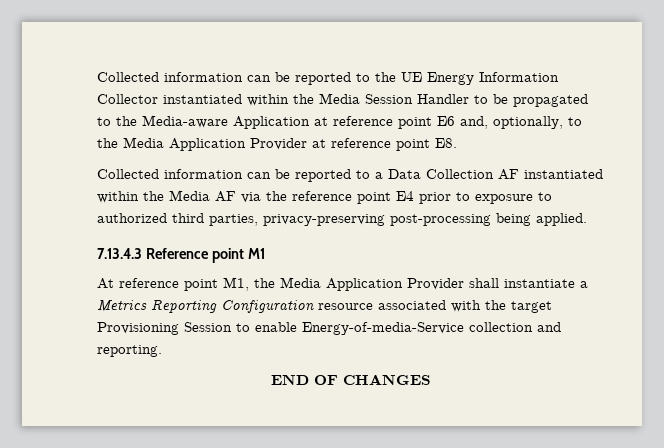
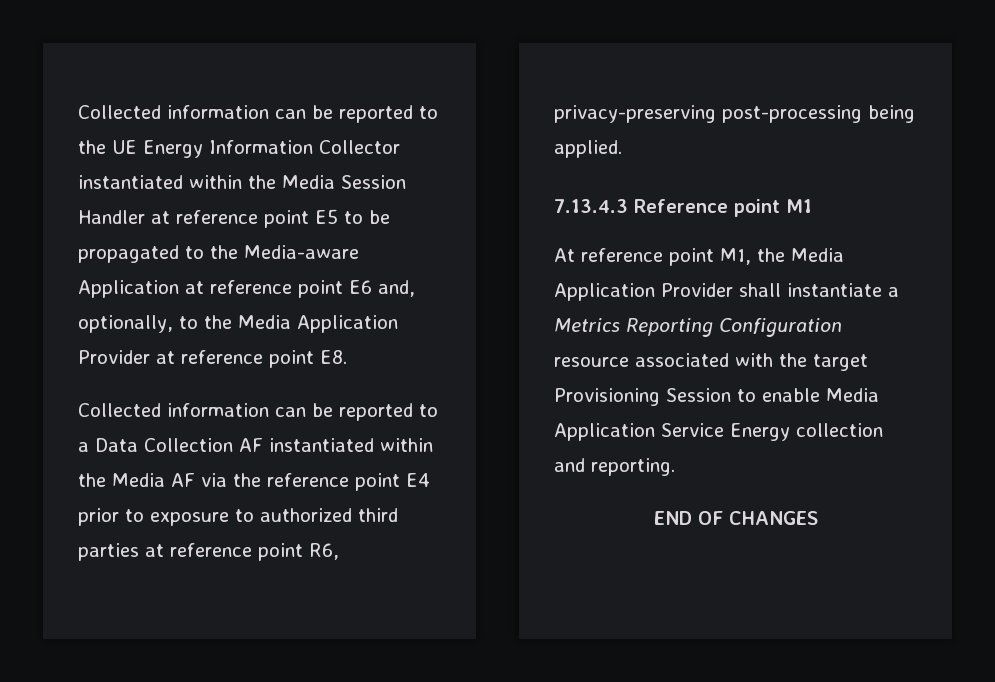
(469, 99) none -> [151,209,338,228] at reference point E5
[209,214,258,226] parties, -> [78,543,339,561] parties at reference point R6,
[302,322,464,335] Energy-of-media-Service -> [826,388,879,402] [554,423,790,441] Media Application Service Energy

